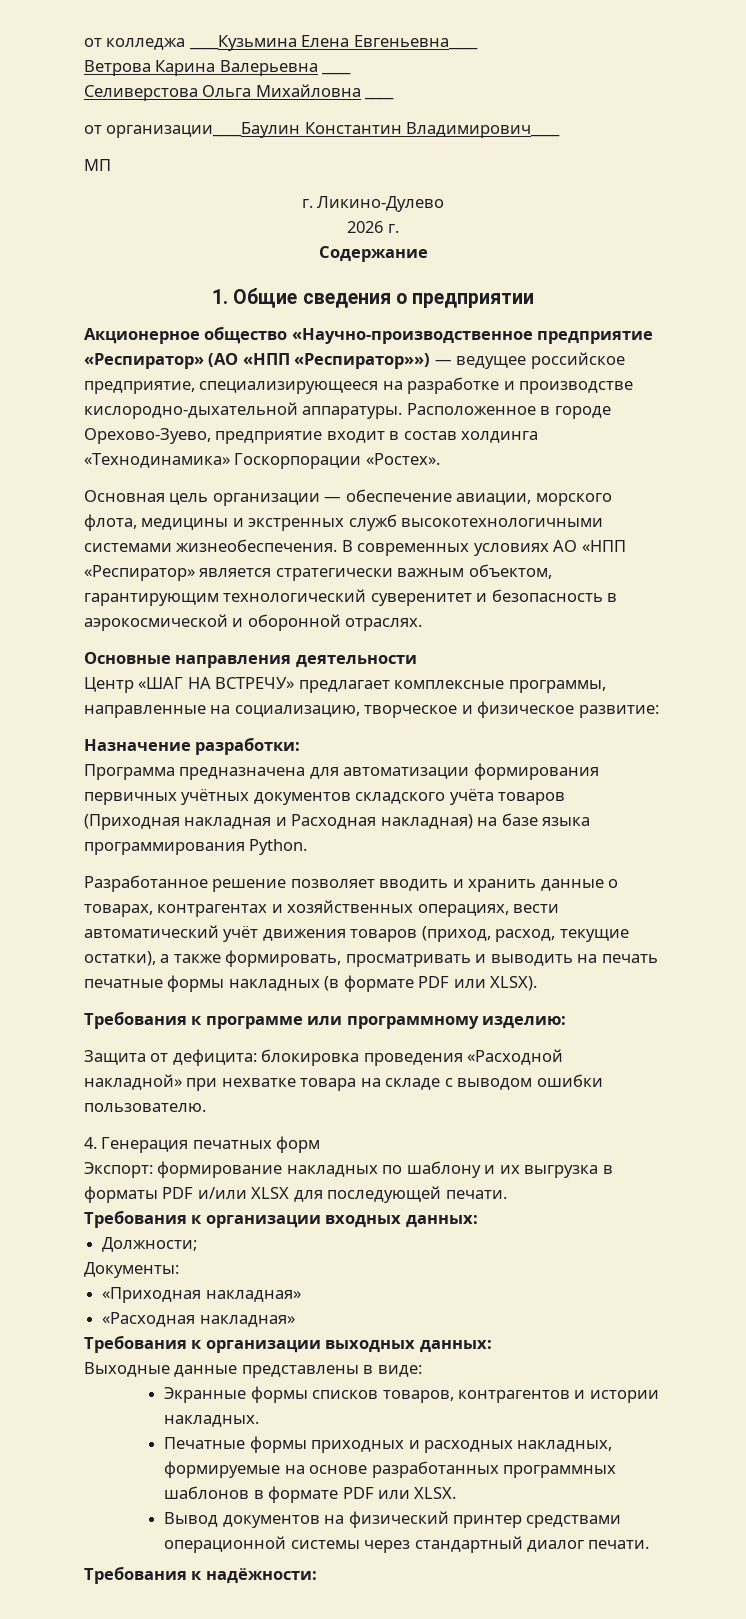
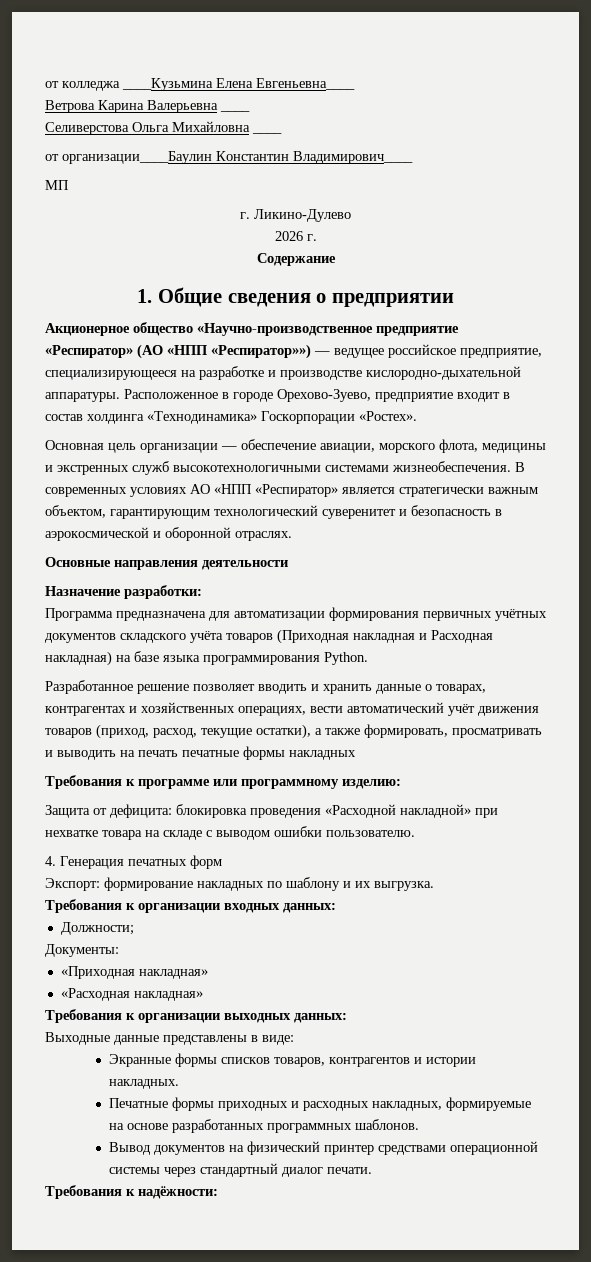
[84,677,606,693] [84,701,659,718] // Центр «ШАГ НА ВСТРЕЧУ» предлагает комплексные программы, направленные на социализацию, творческое и физическое развитие: -> (288, 565) none
[324,975,538,992] (в формате PDF или XLSX). -> (356, 755) none
[524,1165,613,1178] [84,1186,507,1203] выгрузка в форматы PDF и/или XLSX для последующей печати. -> [374,881,434,891] выгрузка.
[164,1486,457,1503] шаблонов в формате PDF или XLSX. -> [355,1119,420,1130] шаблонов.

